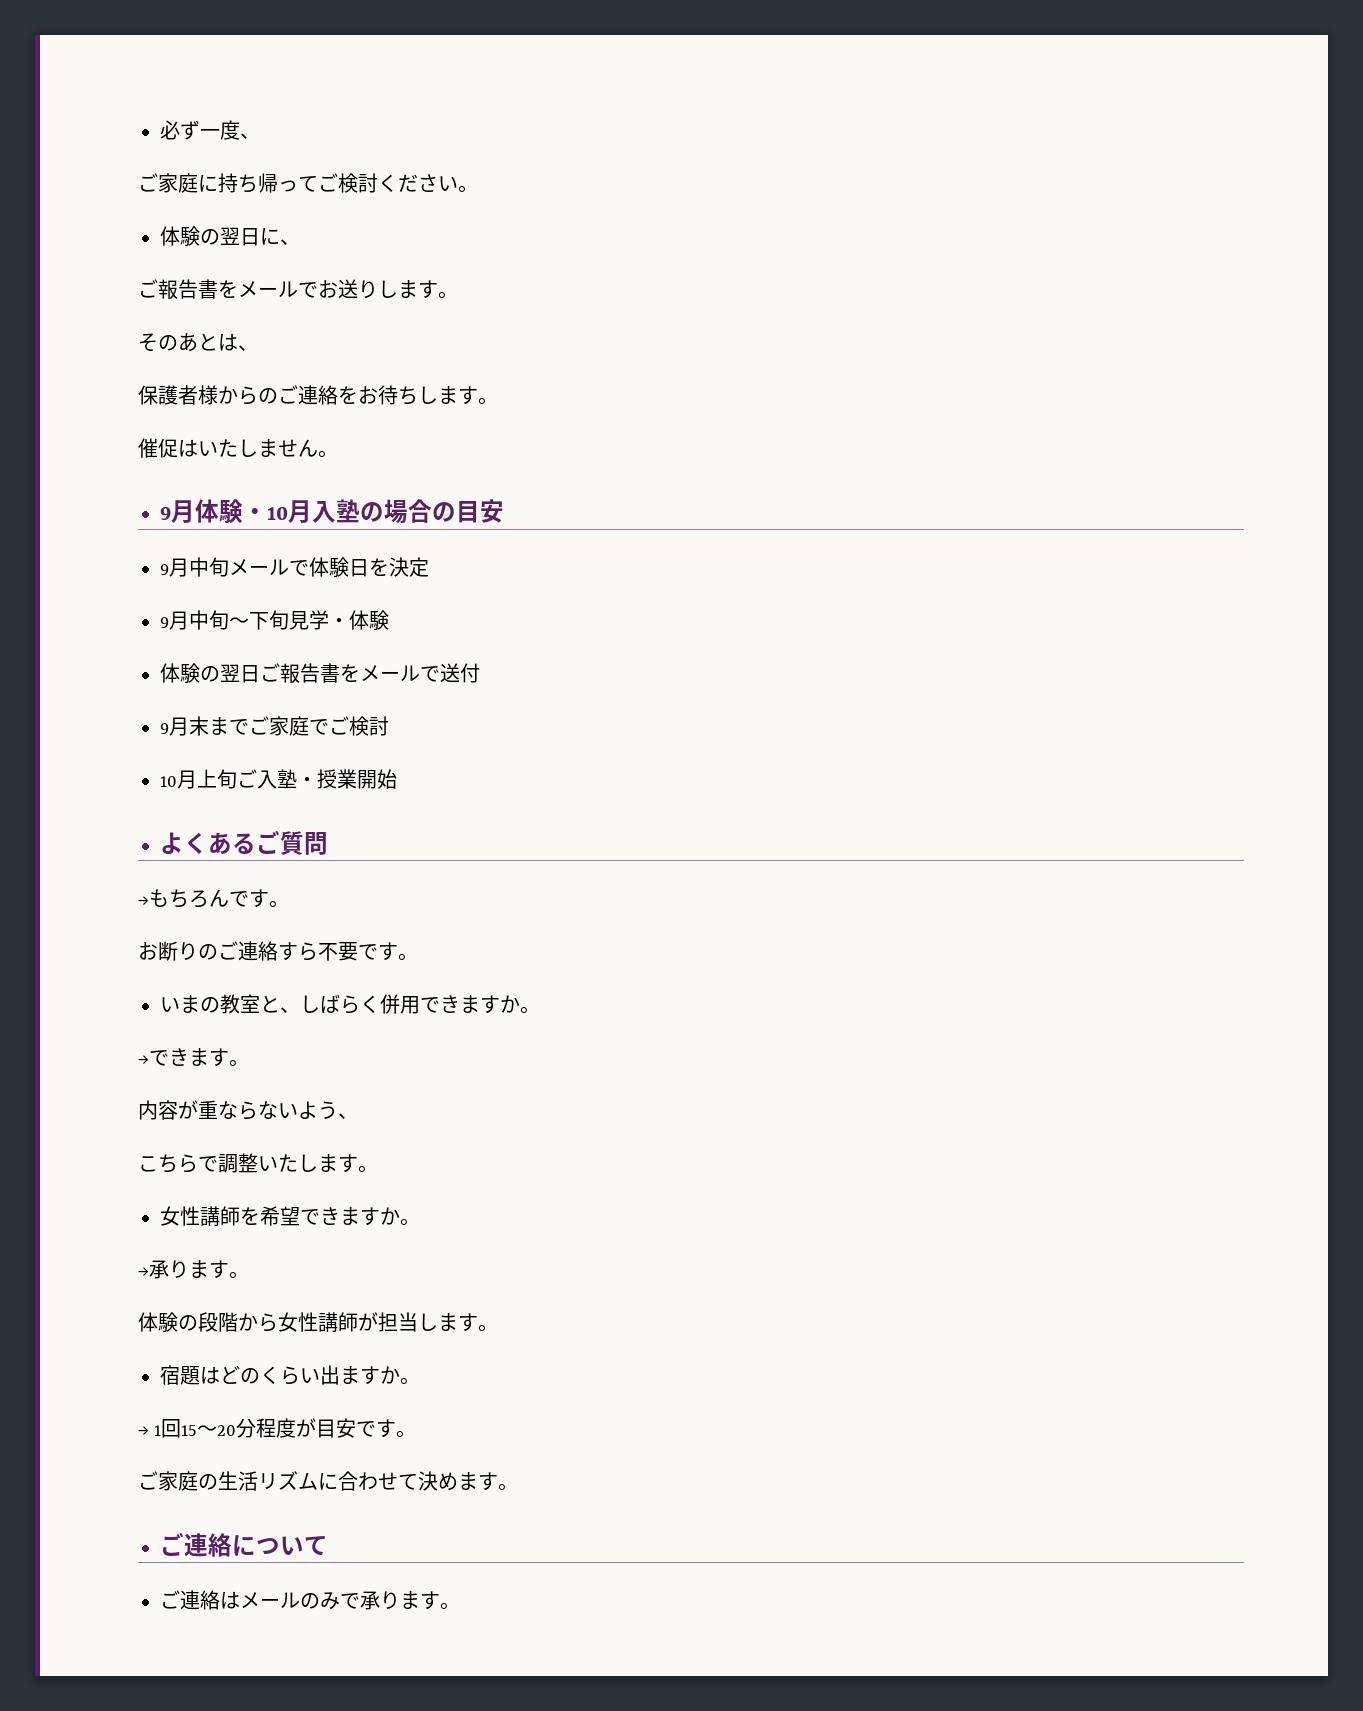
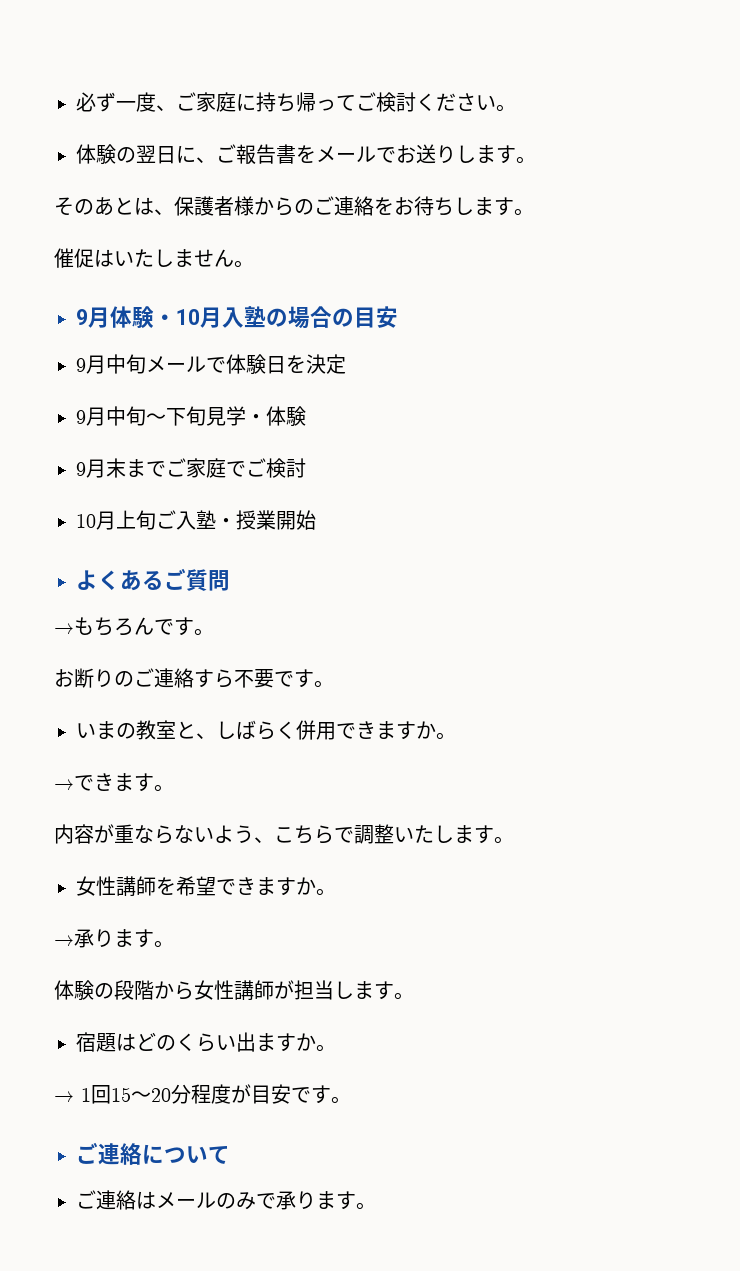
(260, 136) // -> (176, 108) none
(300, 242) // -> (216, 160) none
(258, 348) // -> (174, 212) none
[160,663,480,684] // 体験の翌日ご報告書をメールで送付 -> (306, 416) none
(358, 1116) // -> (274, 840) none
[138,1471,518,1491] // ご家庭の生活リズムに合わせて決めます。 -> (351, 1100) none

